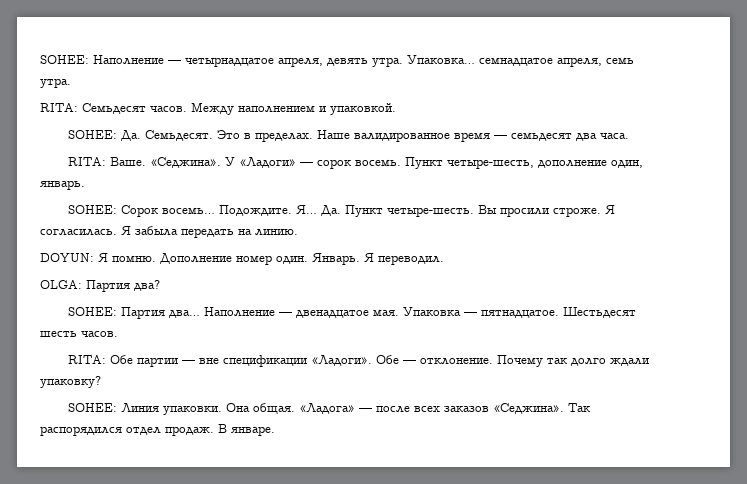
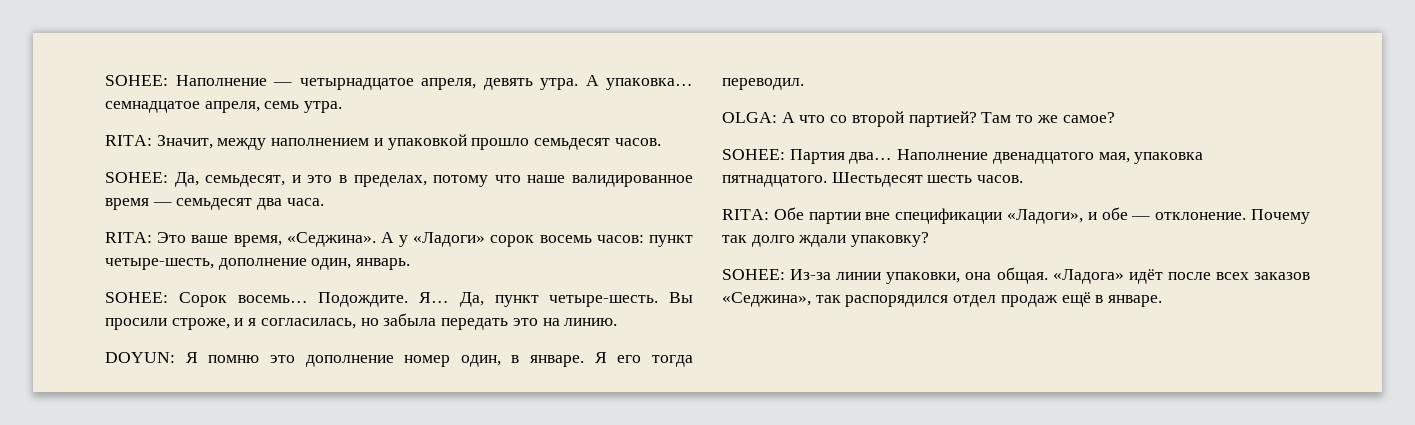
[407,55,475,64] Упаковка… -> [585,75,693,90] А упаковка…
[82,102,396,115] [68,130,351,142] Семьдесят часов. Между наполнением и упаковкой. // SOHEE: Да. Семьдесят. Это в пределах. Наше -> [156,134,661,150] [105,172,566,187] Значит, между наполнением и упаковкой прошло семьдесят часов. // SOHEE: Да, семьдесят, и это в пределах, потому что наше
[110,157,444,169] Ваше. «Седжина». У «Ладоги» — сорок восемь. Пункт -> [157,232,693,247] Это ваше время, «Седжина». А у «Ладоги» сорок восемь часов: пункт
[321,205,384,217] Да. Пункт -> [459,292,539,307] Да, пункт
[553,205,616,217] [40,226,131,236] строже. Я согласилась. Я -> [171,318,379,330] строже, и я согласилась, но
(234, 233) none -> [512,318,538,326] это
[112,253,444,265] [40,280,160,292] [68,307,560,319] помню. Дополнение номер один. Январь. Я переводил. // OLGA: Партия два? // SOHEE: Партия два… Наполнение — двенадцатое мая. Упаковка — пятнадцатое. -> [208,352,693,367] [722,78,804,90] [722,111,1115,127] [722,149,1204,164] [722,175,827,187] помню это дополнение номер один, в январе. Я его тогда переводил. // OLGA: А что со второй партией? Там то же самое? // SOHEE: Партия два… Наполнение двенадцатого мая, упаковка пятнадцатого.
[182,360,196,364] — -> (861, 218) none
[311,355,400,366] «Ладоги». Обе -> [1007,207,1128,224] «Ладоги», и обе
[121,403,251,415] Линия упаковки. Она -> [790,269,992,284] Из-за линии упаковки, она
[359,408,373,412] — -> [1128,269,1163,284] идёт
[493,403,591,414] [40,424,227,436] «Седжина». Так распорядился отдел продаж. В -> [722,292,1104,307] «Седжина», так распорядился отдел продаж ещё в

